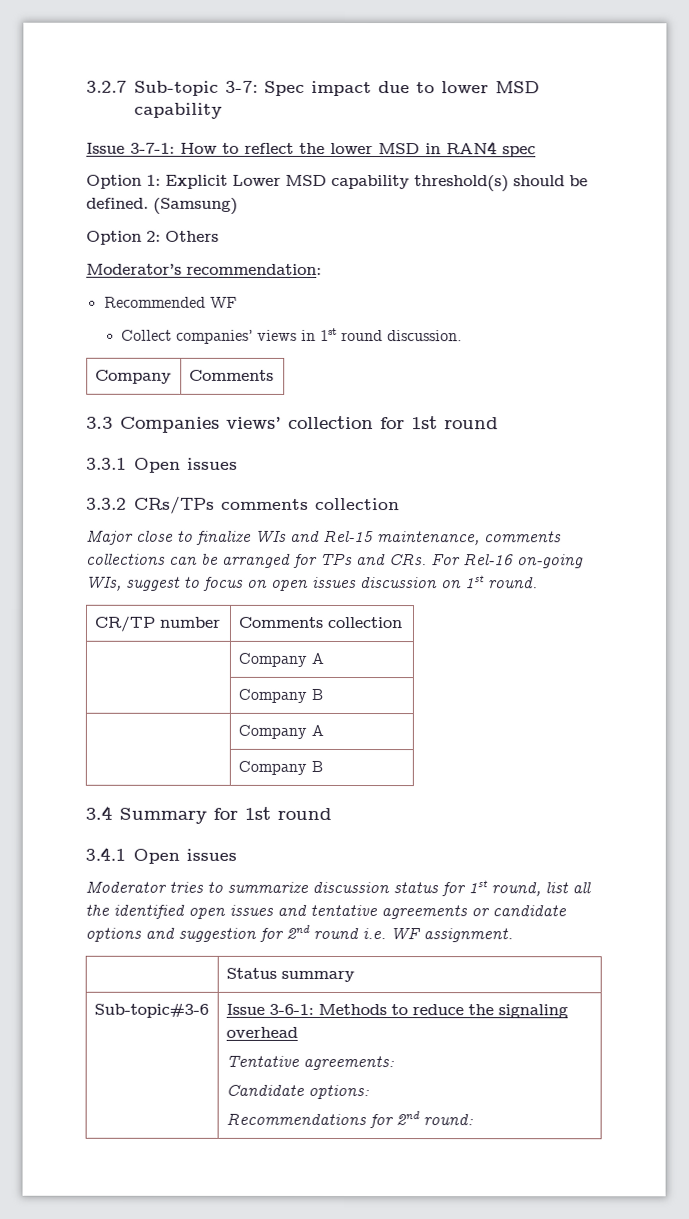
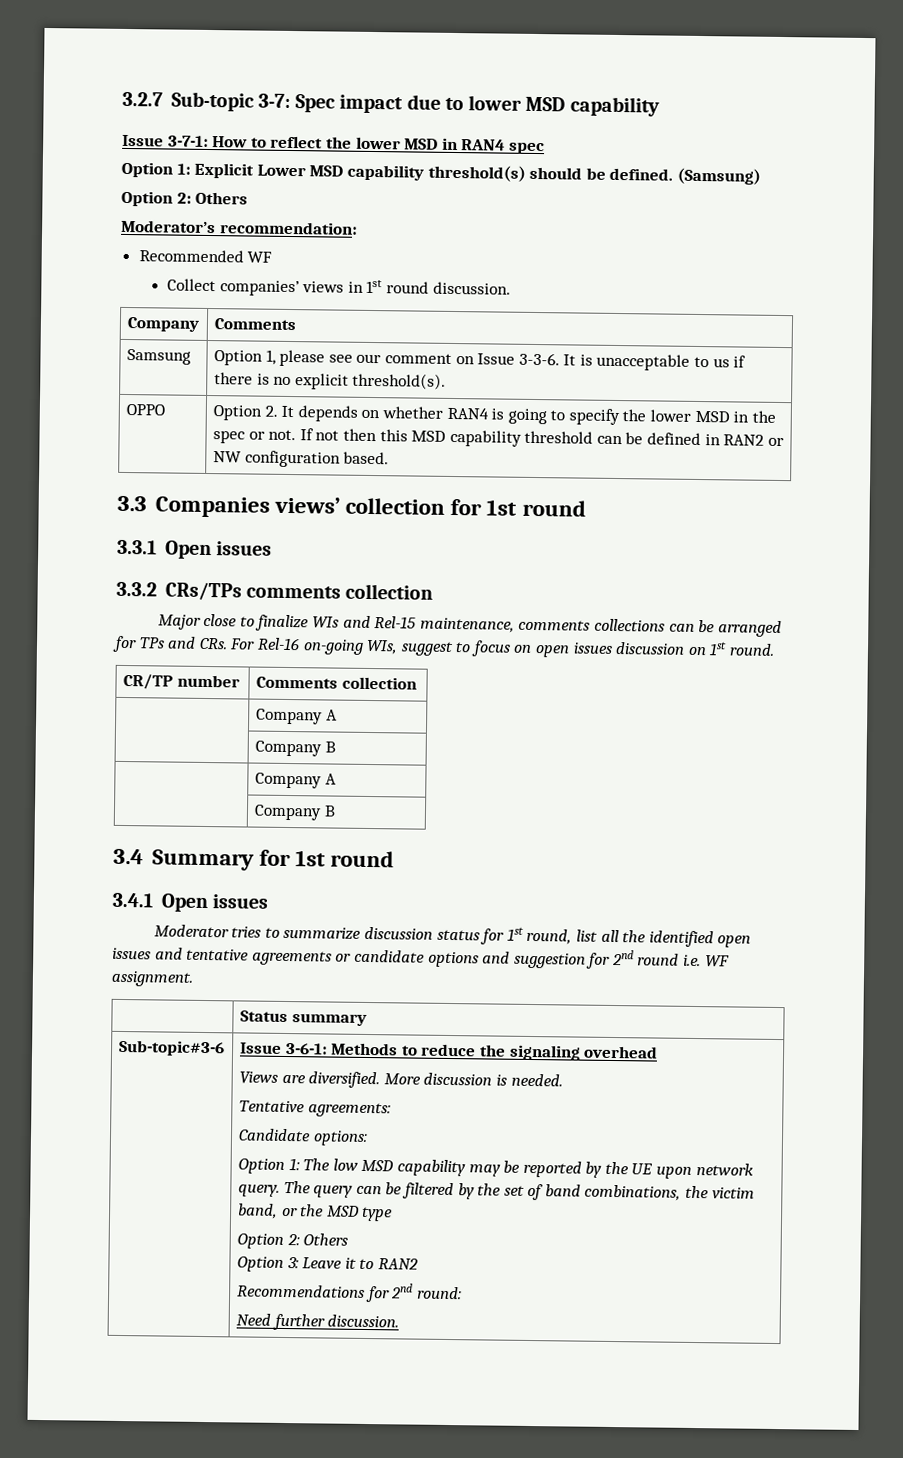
(274, 375) none -> [126,349,191,365] [213,349,747,371] [213,372,447,390] [125,403,165,416] [212,405,776,426] [212,428,784,447] [212,450,390,468] // Samsung | Option 1, please see our comment on Issue 3-3-6. It is unacceptable to us if there is no explicit threshold(s). // OPPO | Option 2. It depends on whether RAN4 is going to specify the lower MSD in the spec or not. If not then this MSD capability threshold can be defined in RAN2 or NW configuration based.
[225,1055,395,1071] [225,1084,370,1100] Tentative agreements: // Candidate options: -> [238,1071,563,1089] [238,1100,391,1118] [237,1128,368,1146] [237,1158,754,1179] [237,1180,755,1201] [237,1203,394,1222] [236,1233,349,1249] [236,1256,418,1272] Views are diversified. More discussion is needed. // Tentative agreements: // Candidate options: // Option 1: The low MSD capability may be reported by the UE upon network query. The query can be filtered by the set of band combinations, the victim band, or the MSD type // Option 2: Others // Option 3: Leave it to RAN2
(474, 1120) none -> [235,1313,400,1331] // Need further discussion.

